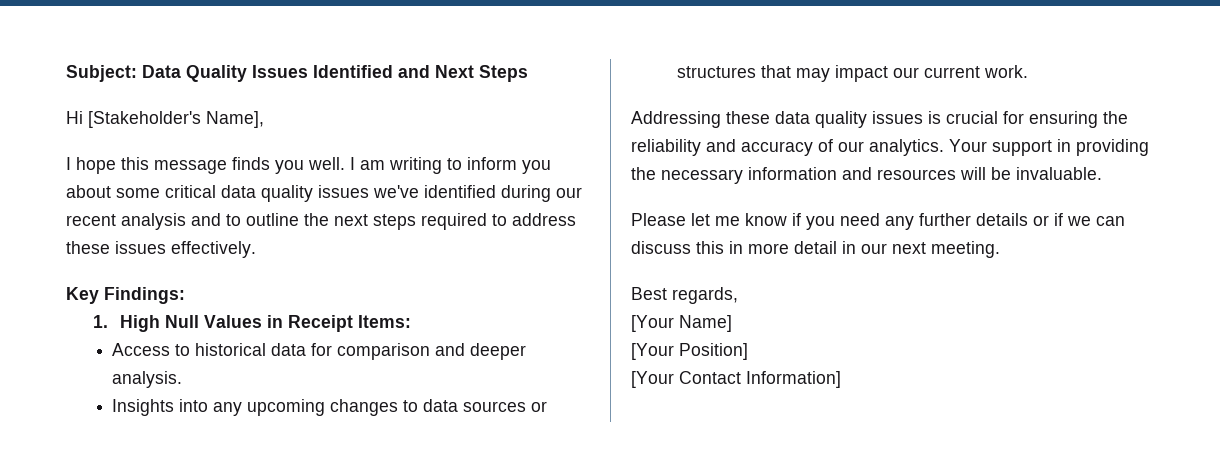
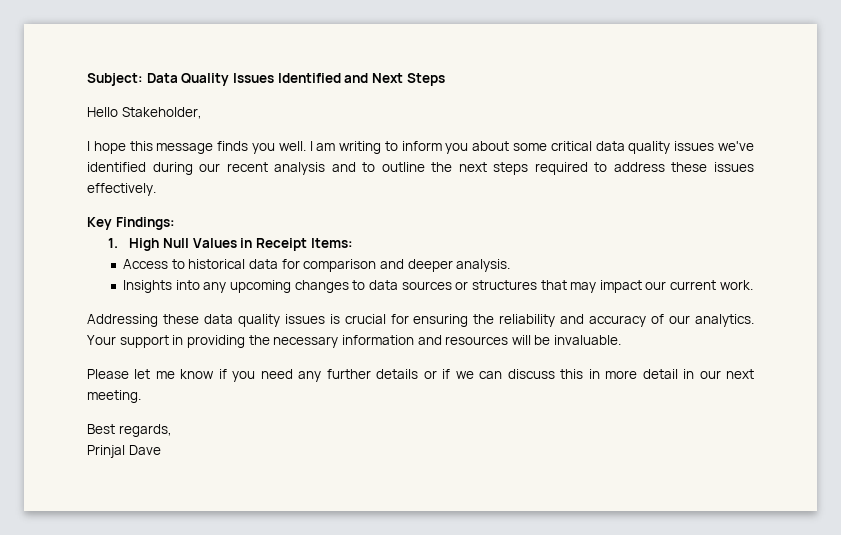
[66,111,264,128] Hi [Stakeholder's Name], -> [87,107,202,119] Hello Stakeholder,
[631,315,732,332] [631,343,748,360] [631,371,841,388] [Your Name] // [Your Position] // [Your Contact Information] -> [87,445,161,458] Prinjal Dave

